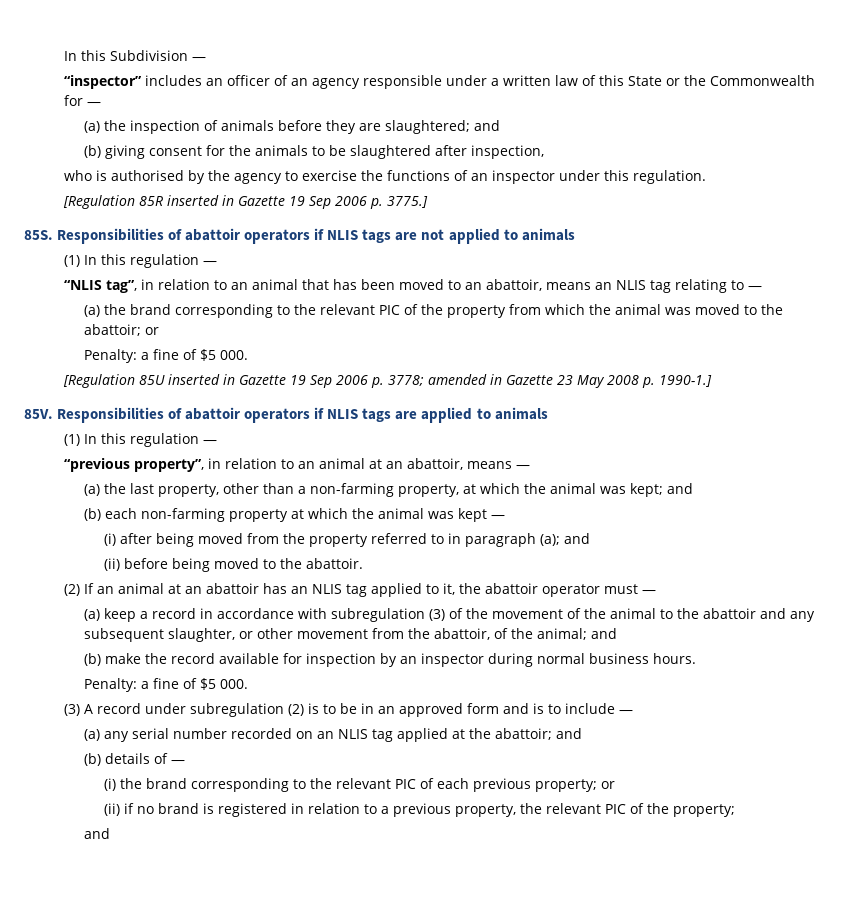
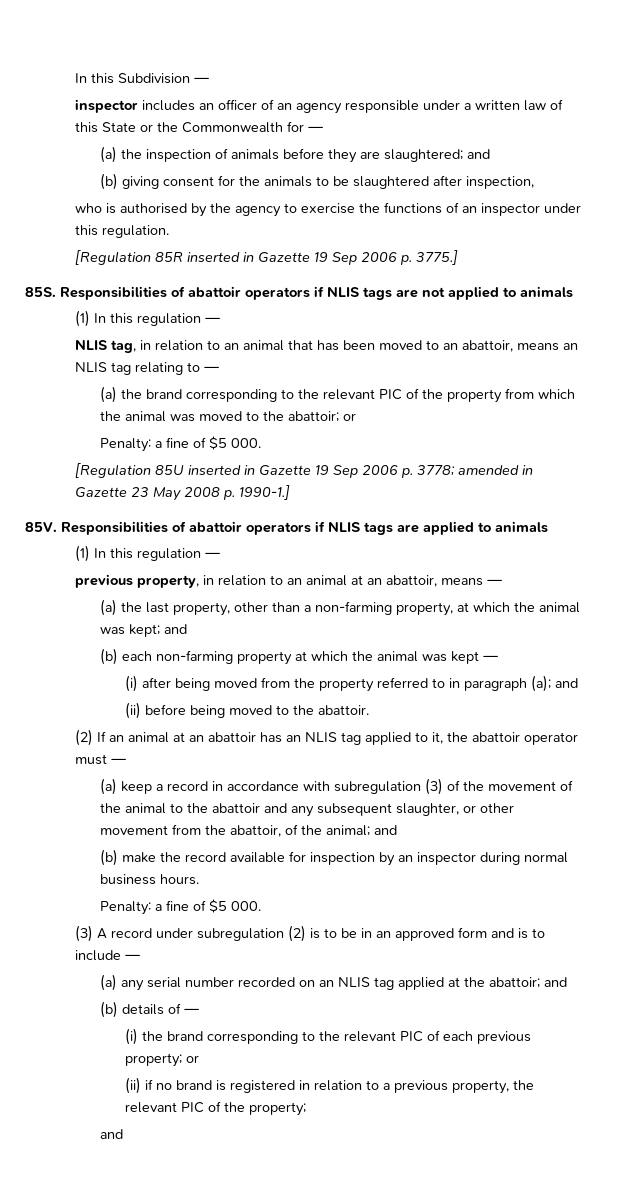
[64,75,143,89] “inspector” -> [75,99,139,113] inspector
[64,280,138,293] “NLIS tag”, -> [75,340,137,353] NLIS tag,
[64,458,205,472] “previous property”, -> [75,574,200,588] previous property,

